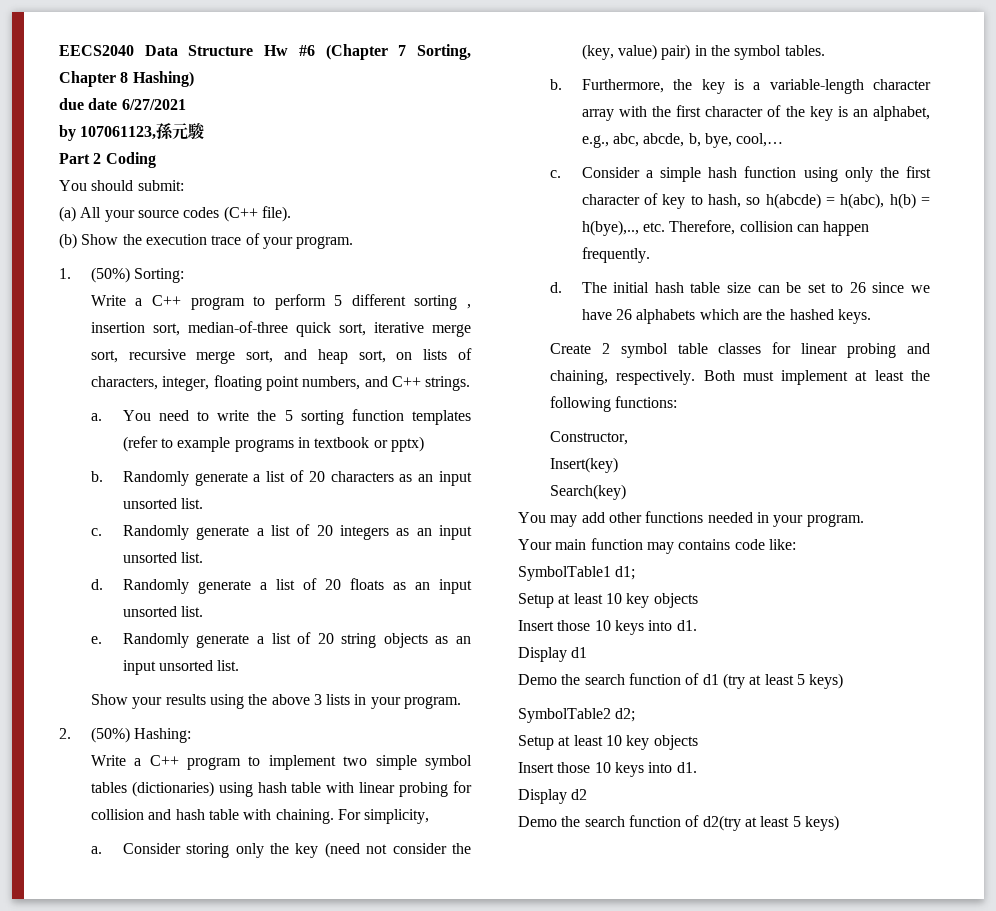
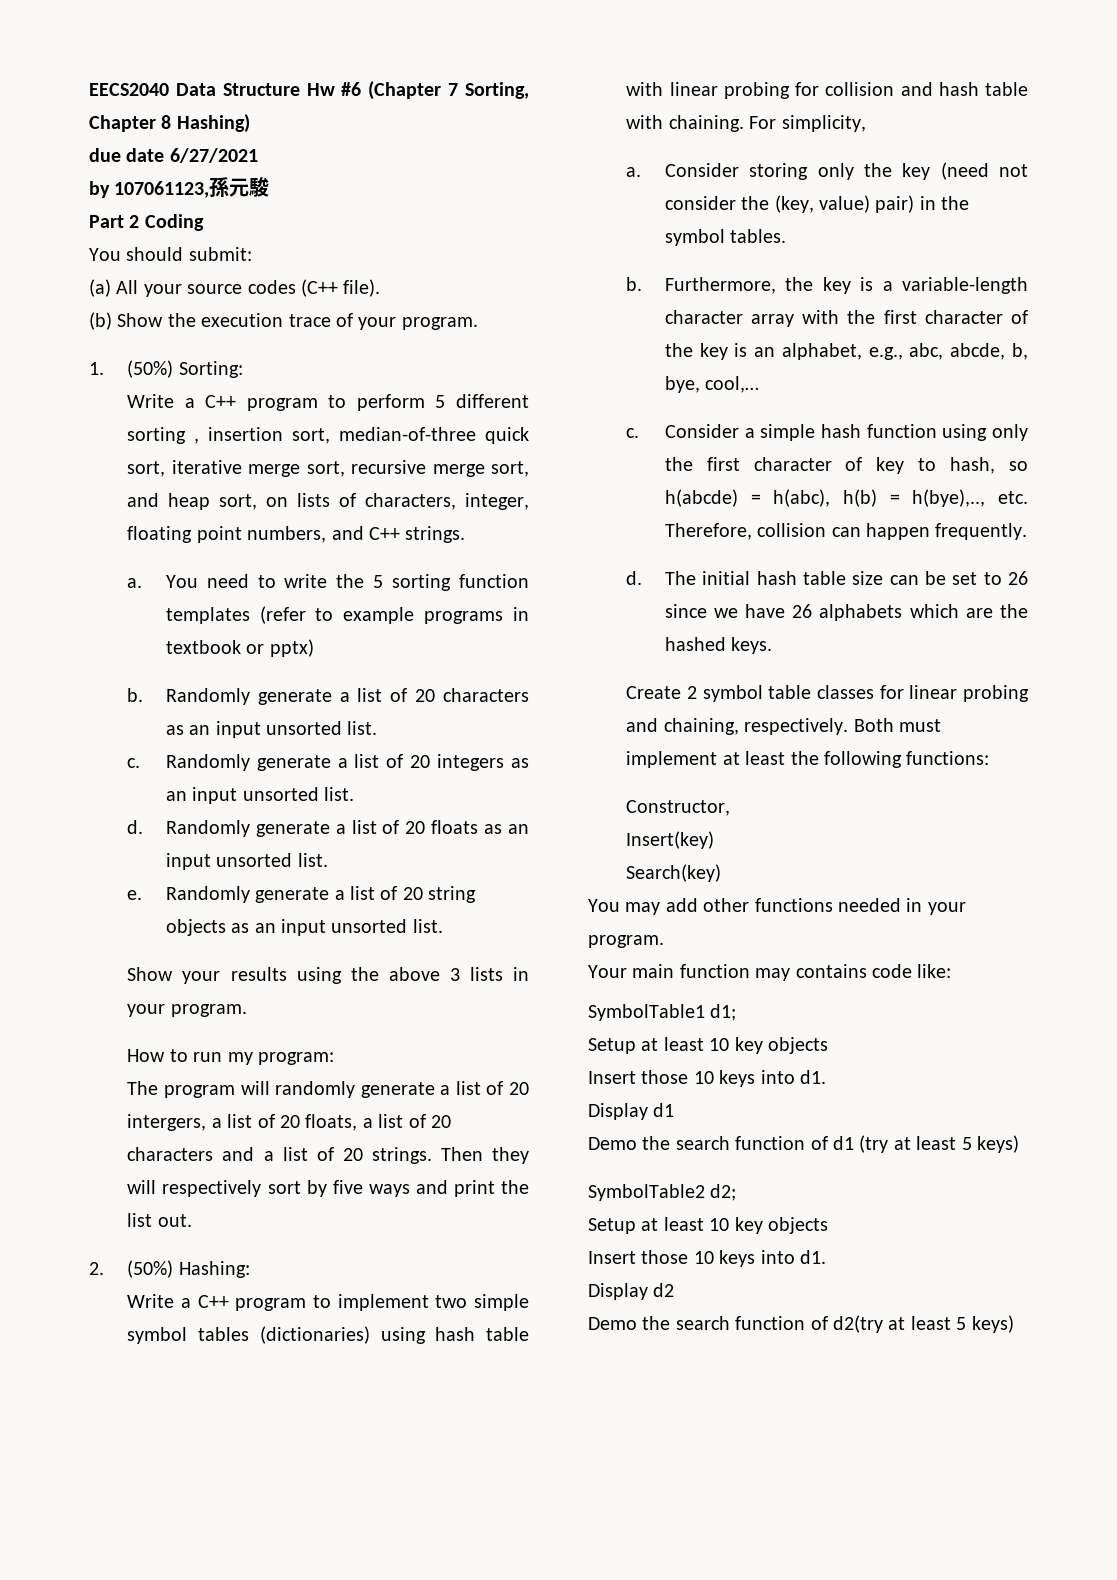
(462, 702) none -> [127,1049,335,1065] [127,1081,530,1098] [127,1114,452,1131] [127,1147,530,1164] [127,1180,530,1197] [127,1213,192,1227] // How to run my program: // The program will randomly generate a list of 20 intergers, a list of 20 floats, a list of 20 characters and a list of 20 strings. Then they will respectively sort by five ways and print the list out.

